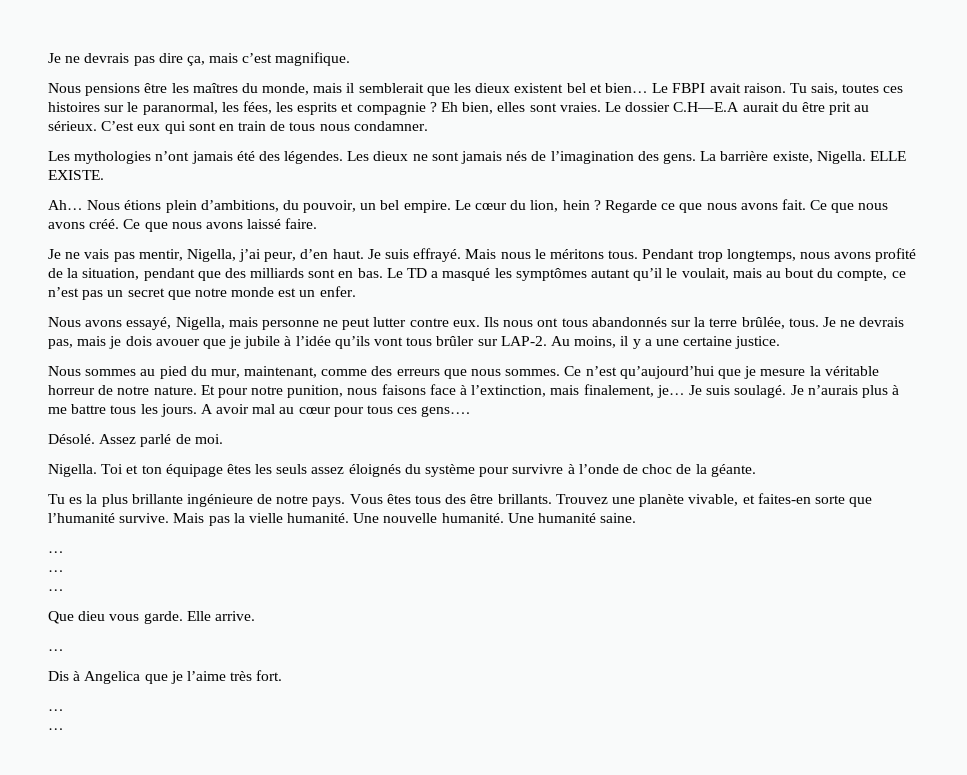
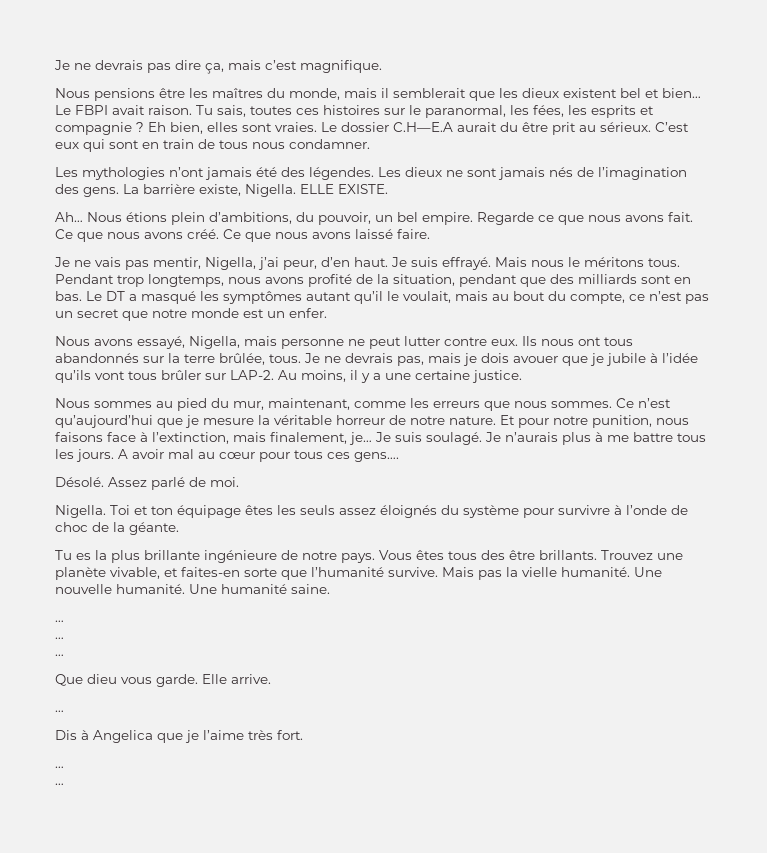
[454,200,601,212] Le cœur du lion, hein ? -> (473, 218) none
[407,268,428,278] TD -> [106,291,125,301] DT
[371,366,393,376] des -> [410,398,429,408] les

